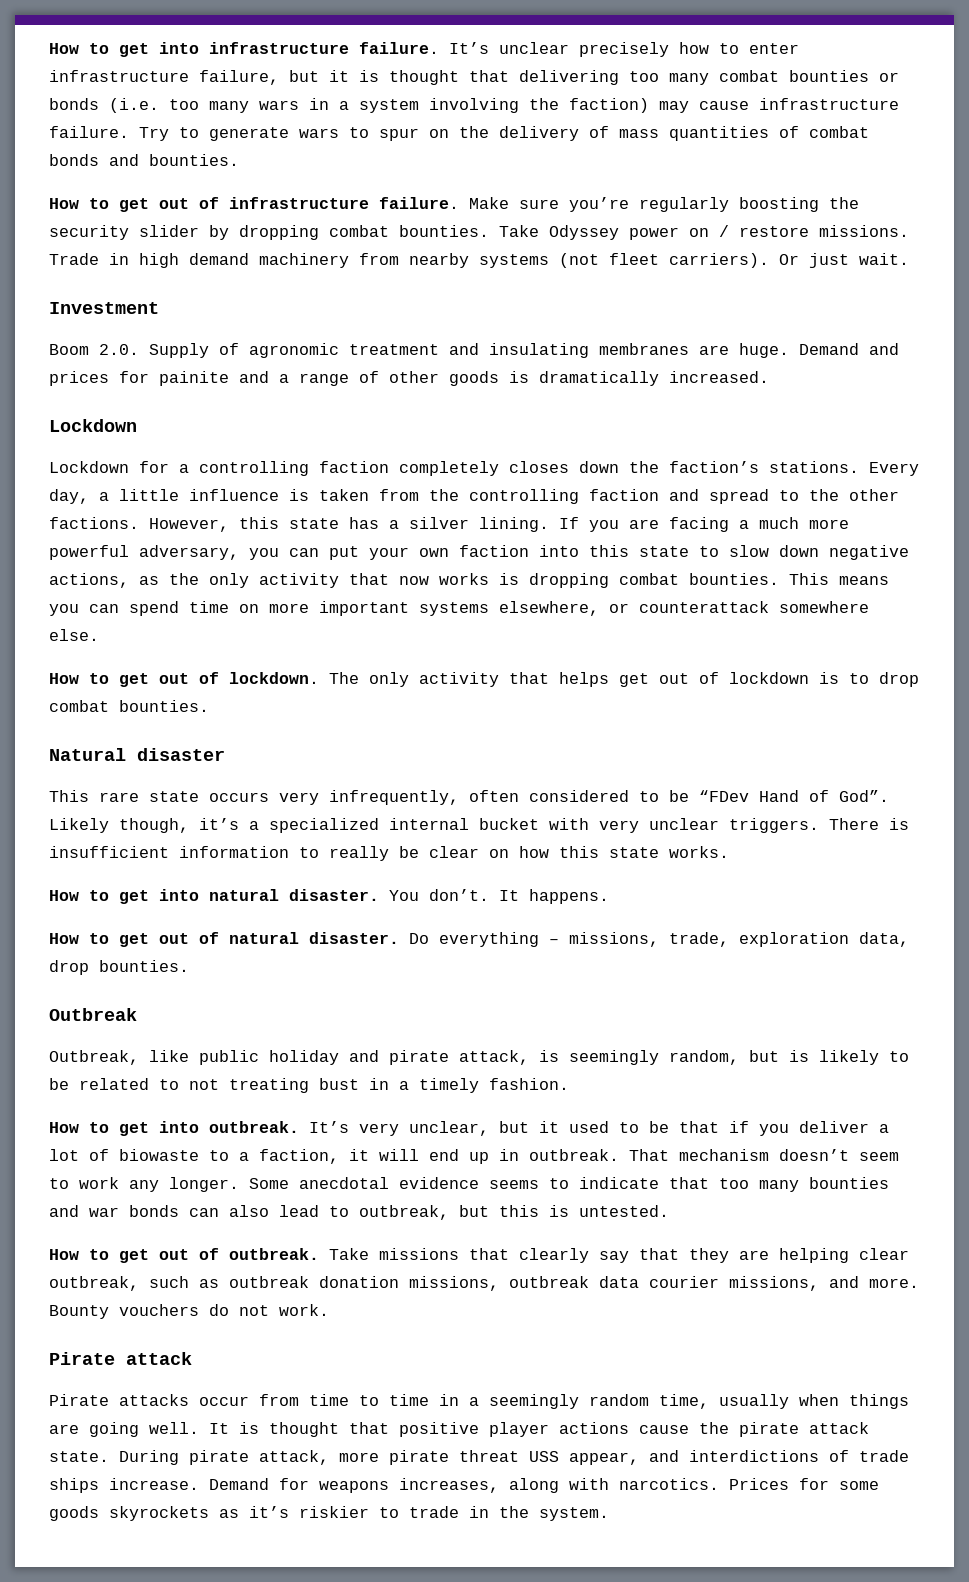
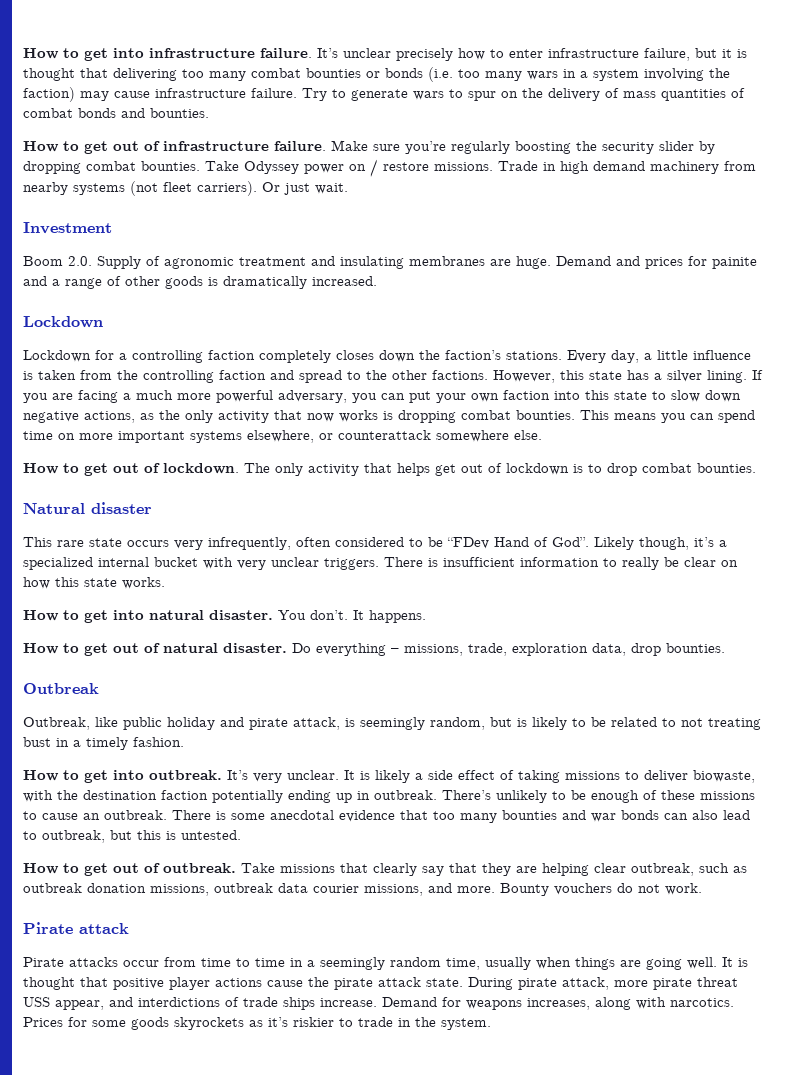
[409,1121,889,1136] [49,1149,899,1164] [49,1177,659,1192] unclear, but it used to be that if you deliver a lot of biowaste to a faction, it will end up in outbreak. That mechanism doesn’t seem to work any longer. Some anecdotal evidence seems to indicate -> [287,770,755,783] [23,790,755,803] [23,810,395,822] unclear. It is likely a side effect of taking missions to deliver biowaste, with the destination faction potentially ending up in outbreak. There’s unlikely to be enough of these missions to cause an outbreak. There is some anecdotal evidence

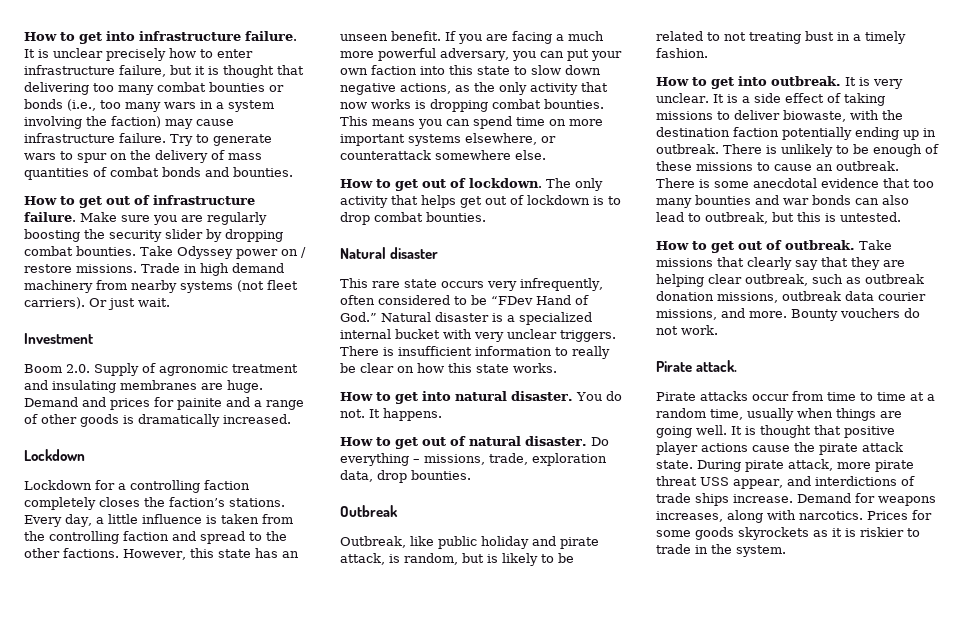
[317,48,338,58] It’s -> [24,49,49,58] It is
[428,67,453,82] (i.e. -> [67,99,96,111] (i.e.,
[405,141,446,154] you’re -> [153,215,203,225] you are
[379,350,415,362] down -> (140, 502) none
[654,370,747,383] a silver lining. -> [281,551,299,558] [340,31,441,41] an unseen benefit.
[552,537,714,550] God”. Likely though, it’s -> [340,312,503,322] God.” Natural disaster is
[310,610,348,620] don’t. -> [605,391,622,401] [340,409,365,418] do not.
[360,717,425,730] seemingly -> (400, 558) none
[227,770,248,780] It’s -> [845,77,870,86] It is
[375,770,410,783] likely -> (738, 98) none
[442,790,491,800] There’s -> [723,144,777,154] There is
[79,923,129,934] attack -> [696,360,738,372] attack.
[290,957,385,970] in a seemingly -> [910,392,935,401] at a
[268,1017,288,1027] it’s -> [832,528,856,537] it is

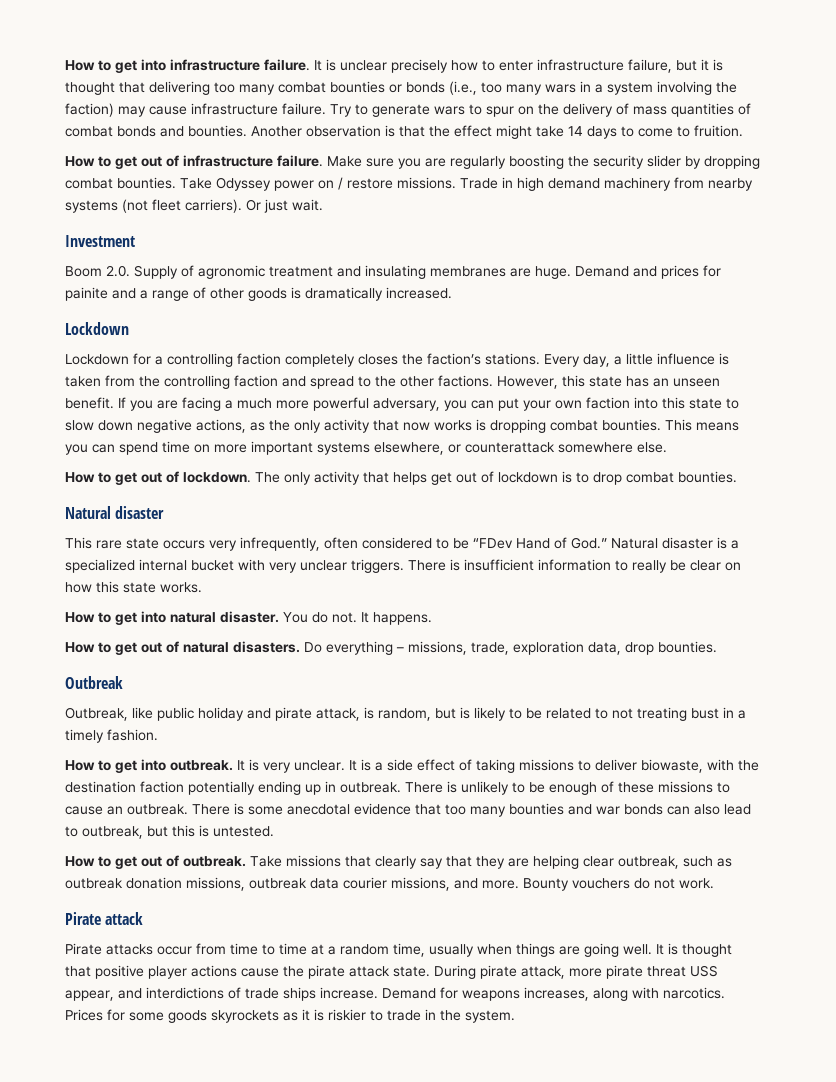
(293, 172) none -> [251,125,743,139] Another observation is that the effect might take 14 days to come to fruition.
[525,436,587,446] disaster. -> [233,641,300,653] disasters.
[696,360,738,372] attack. -> [105,912,144,925] attack

